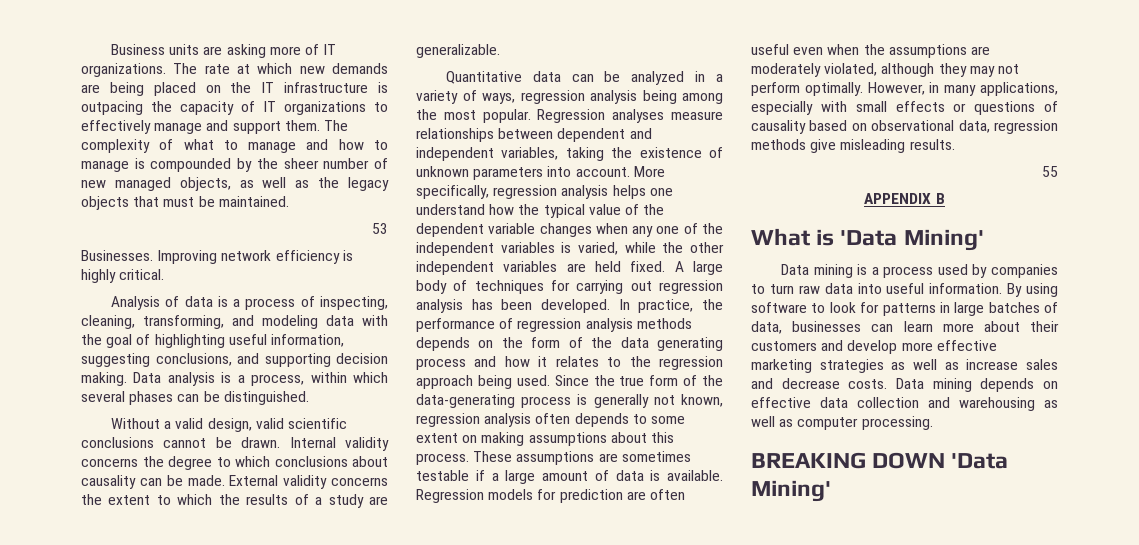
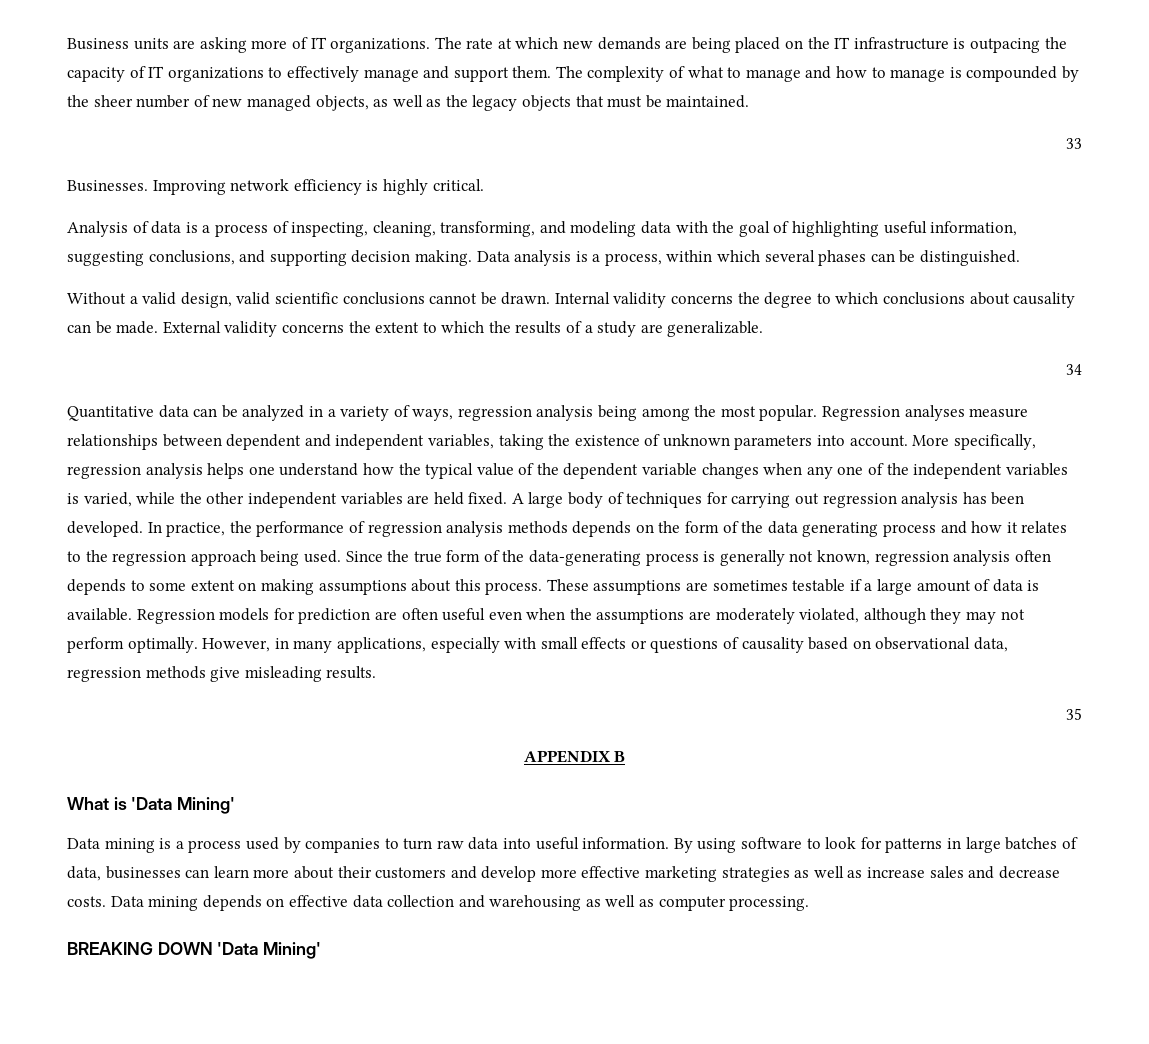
[372,223,388,234] 53 -> [1066,138,1082,149] 33
(500, 51) none -> [1066,364,1082,375] // 34
[1042,166,1058,177] 55 -> [1066,708,1082,720] 35

